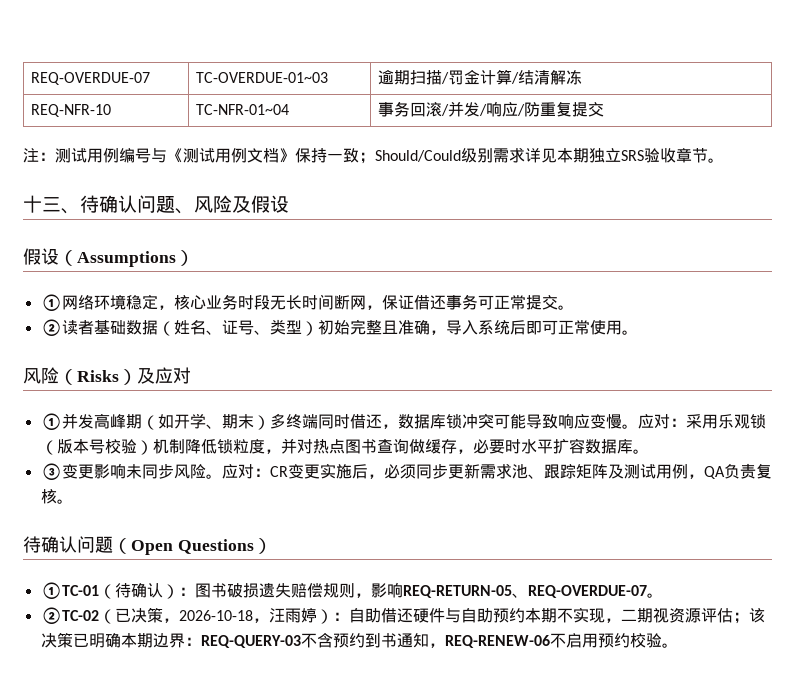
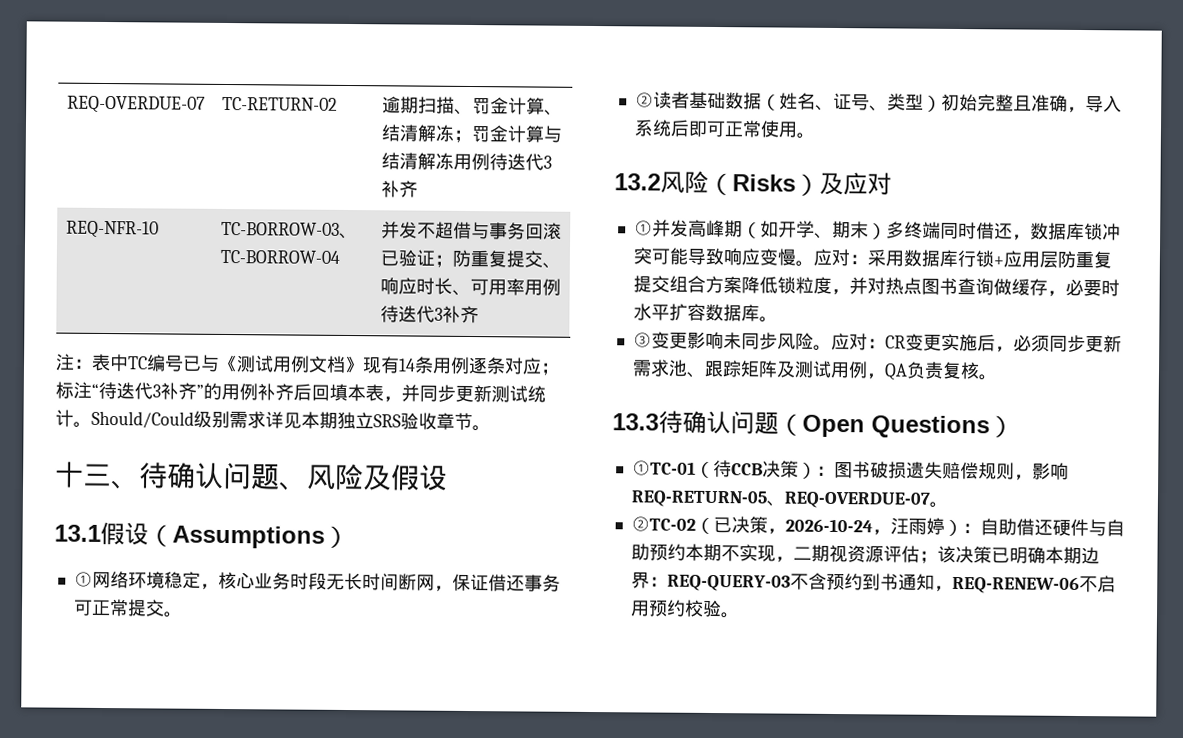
[195,72,328,83] TC-OVERDUE-01~03 -> [221,96,338,111] TC-RETURN-02
[440,69,582,85] [30,104,111,117] [195,104,289,115] [377,101,604,117] [23,148,151,163] /罚金计算/结清解冻 // REQ-NFR-10 | TC-NFR-01~04 | 事务回滚/并发/响应/防重复提交 // 注：测试用例编号 -> [453,97,563,116] [380,124,562,144] [380,152,552,171] [380,180,418,198] [65,220,159,239] [220,221,358,240] [219,249,340,264] [380,221,562,240] [379,249,561,269] [379,277,561,297] [379,305,479,324] [55,353,202,372] 、罚金计算、结清解冻；罚金计算与结清解冻用例待迭代3补齐 // REQ-NFR-10 | TC-BORROW-03、TC-BORROW-04 | 并发不超借与事务回滚已验证；防重复提交、响应时长、可用率用例待迭代3补齐 // 注：表中TC编号已
[295,148,375,164] 保持一致； -> [362,356,560,376] [55,381,546,403] [55,409,92,428] 现有14条用例逐条对应；标注“待迭代3补齐”的用例补齐后回填本表，并同步更新测试统计。
(289, 204) none -> [54,524,101,542] 13.1
(638, 332) none -> [614,173,661,191] 13.2
[717,414,766,429] [40,439,185,455] 乐观锁（版本号校验）机制 -> [902,249,1112,269] [632,275,742,294] 数据库行锁+应用层防重复提交组合方案
(73, 501) none -> [612,413,659,431] 13.3
[130,583,163,598] 确认 -> [730,460,799,478] CCB决策
[178,610,253,621] 2026-10-18 -> [784,518,873,533] 2026-10-24

